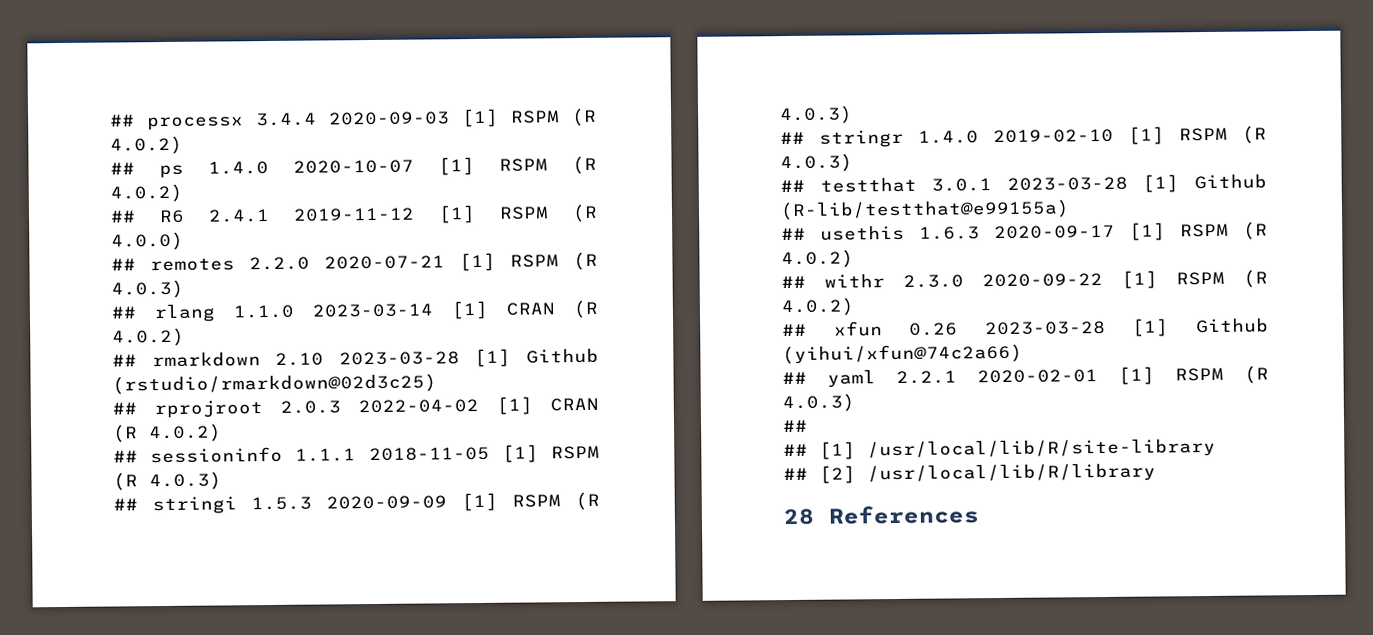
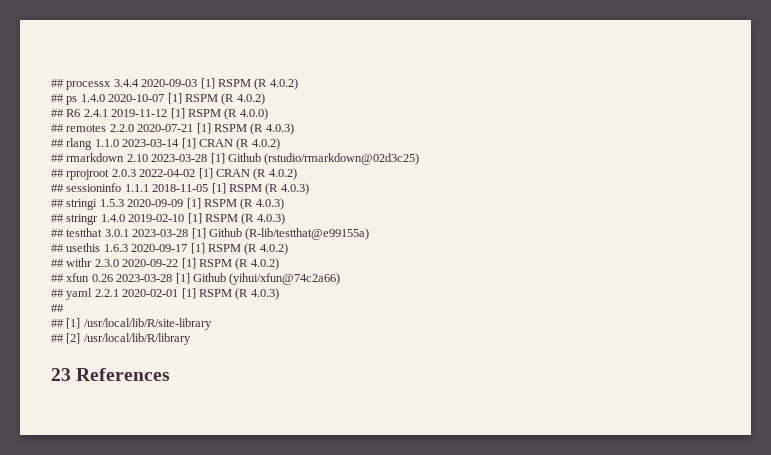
[783,508,814,526] 28 -> [51,368,71,381] 23

